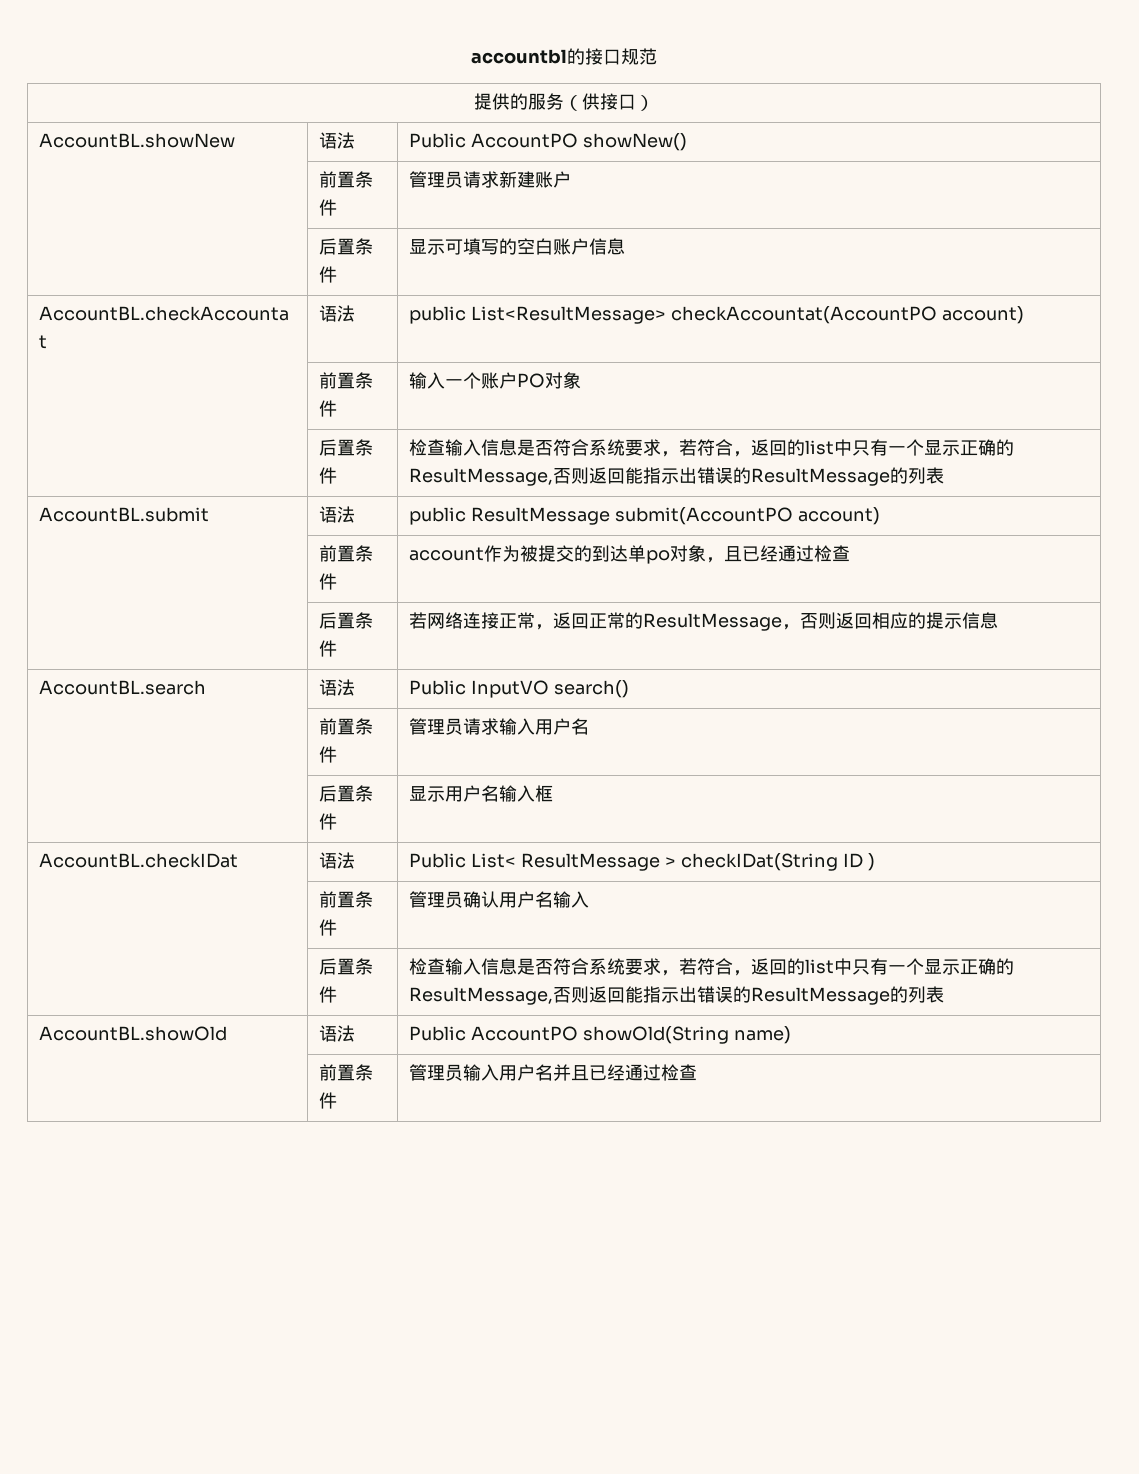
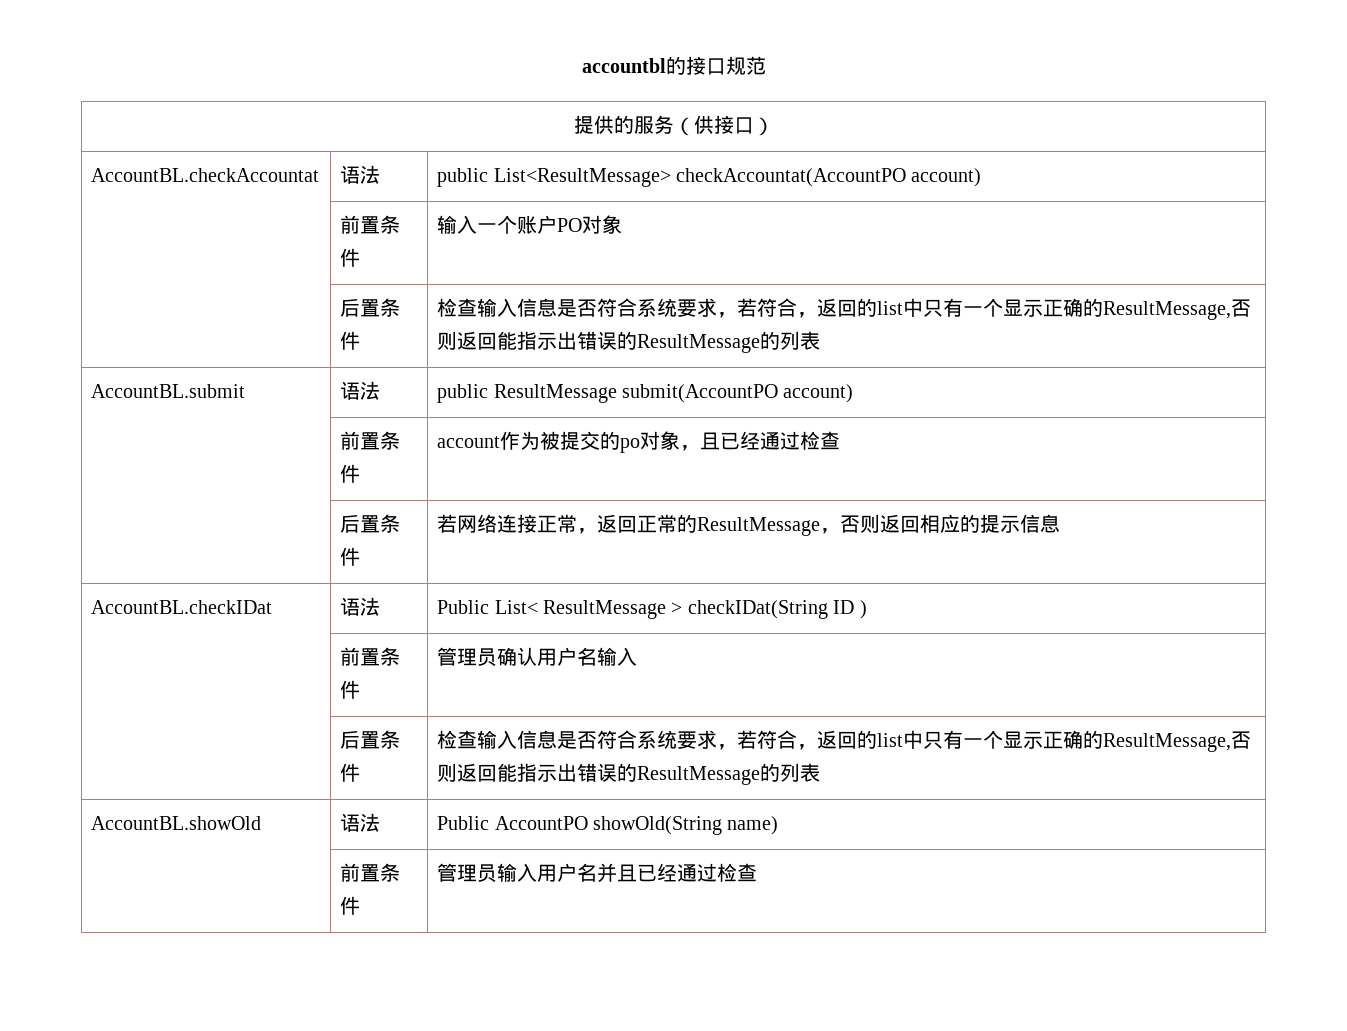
[39,133,236,148] [319,132,356,149] [409,133,688,151] [319,171,374,188] [319,199,338,216] [409,171,572,188] [319,238,374,255] [319,266,338,283] [409,238,626,255] // AccountBL.showNew | 语法 | Public AccountPO showNew() // | 前置条件 | 管理员请求新建账户 // | 后置条件 | 显示可填写的空白账户信息 -> (774, 126) none
[592,545,647,562] 到达单 -> (621, 440) none
[39,680,207,695] [319,679,356,696] [409,680,630,698] [319,718,374,735] [319,746,338,763] [409,718,590,735] [319,785,374,802] [319,813,338,830] [409,785,554,802] // AccountBL.search | 语法 | Public InputVO search() // | 前置条件 | 管理员请求输入用户名 // | 后置条件 | 显示用户名输入框 -> (1061, 523) none

